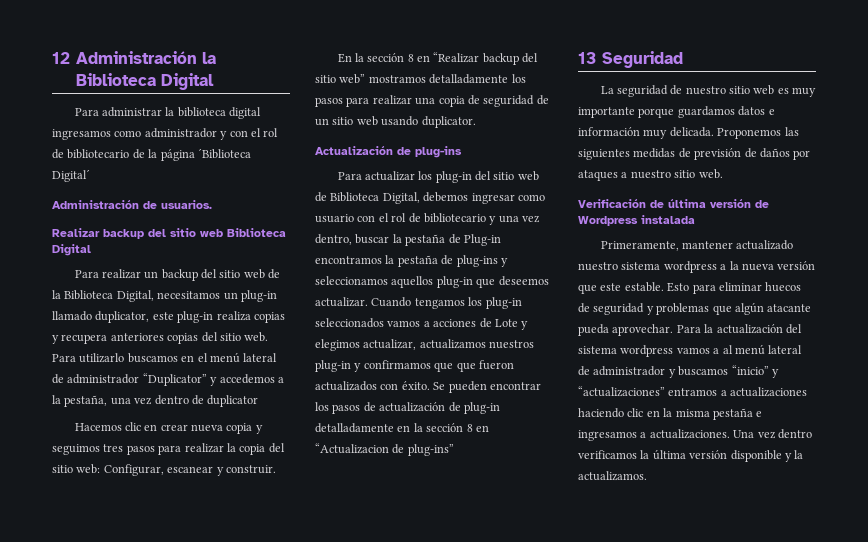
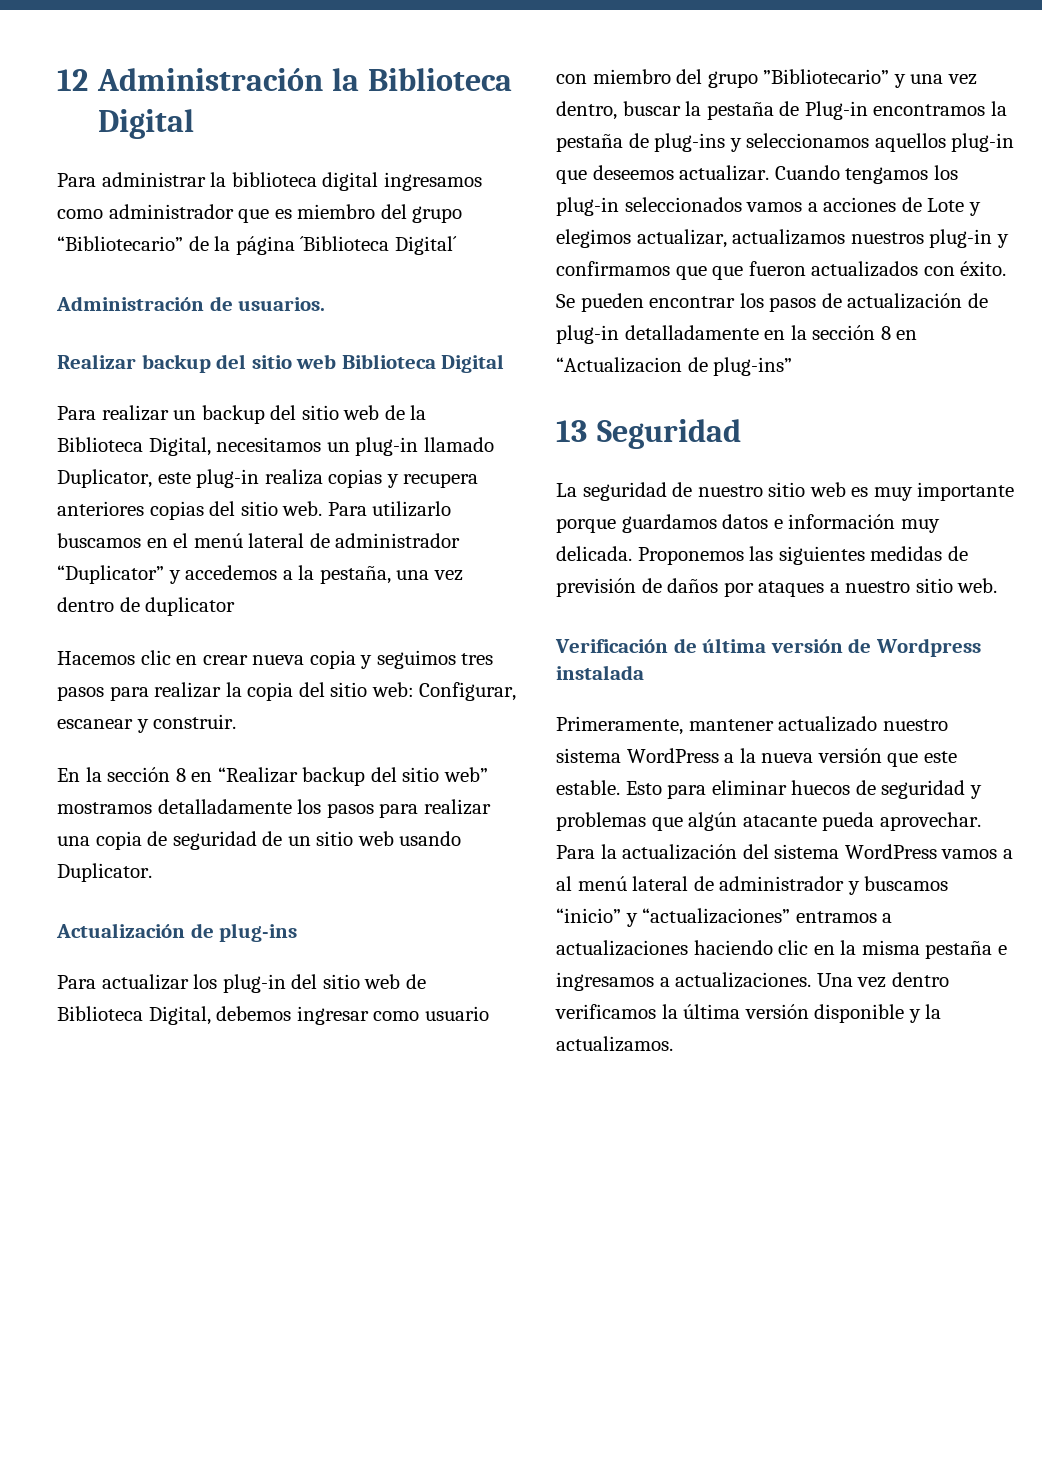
[220,128,279,140] [52,149,130,159] y con el rol de bibliotecario -> [238,204,463,223] [57,236,183,251] que es miembro del grupo “Bibliotecario”
[95,311,150,323] duplicator, -> [57,469,152,488] Duplicator,
[421,116,476,128] duplicator. -> [57,863,152,882] Duplicator.
[378,213,486,223] el rol de bibliotecario -> [592,69,890,88] miembro del grupo ”Bibliotecario”
[663,261,717,273] wordpress -> [626,748,719,763] WordPress
[620,345,674,357] wordpress -> [844,844,937,859] WordPress

